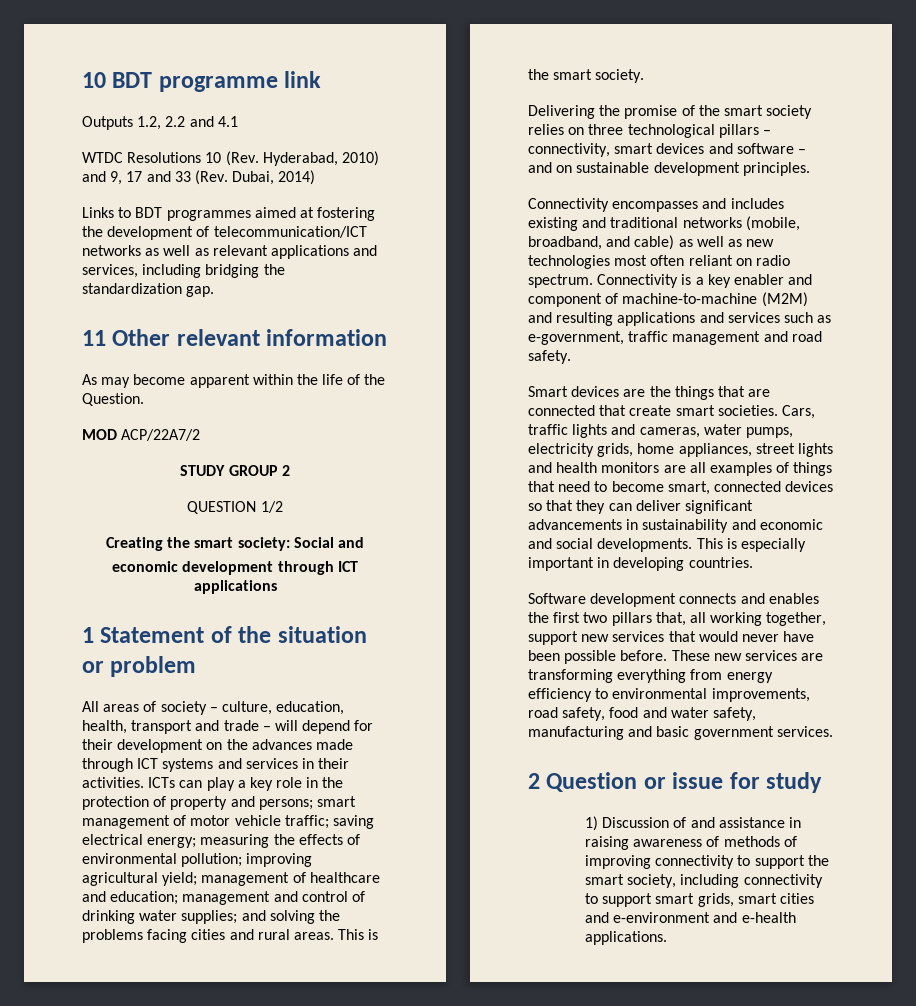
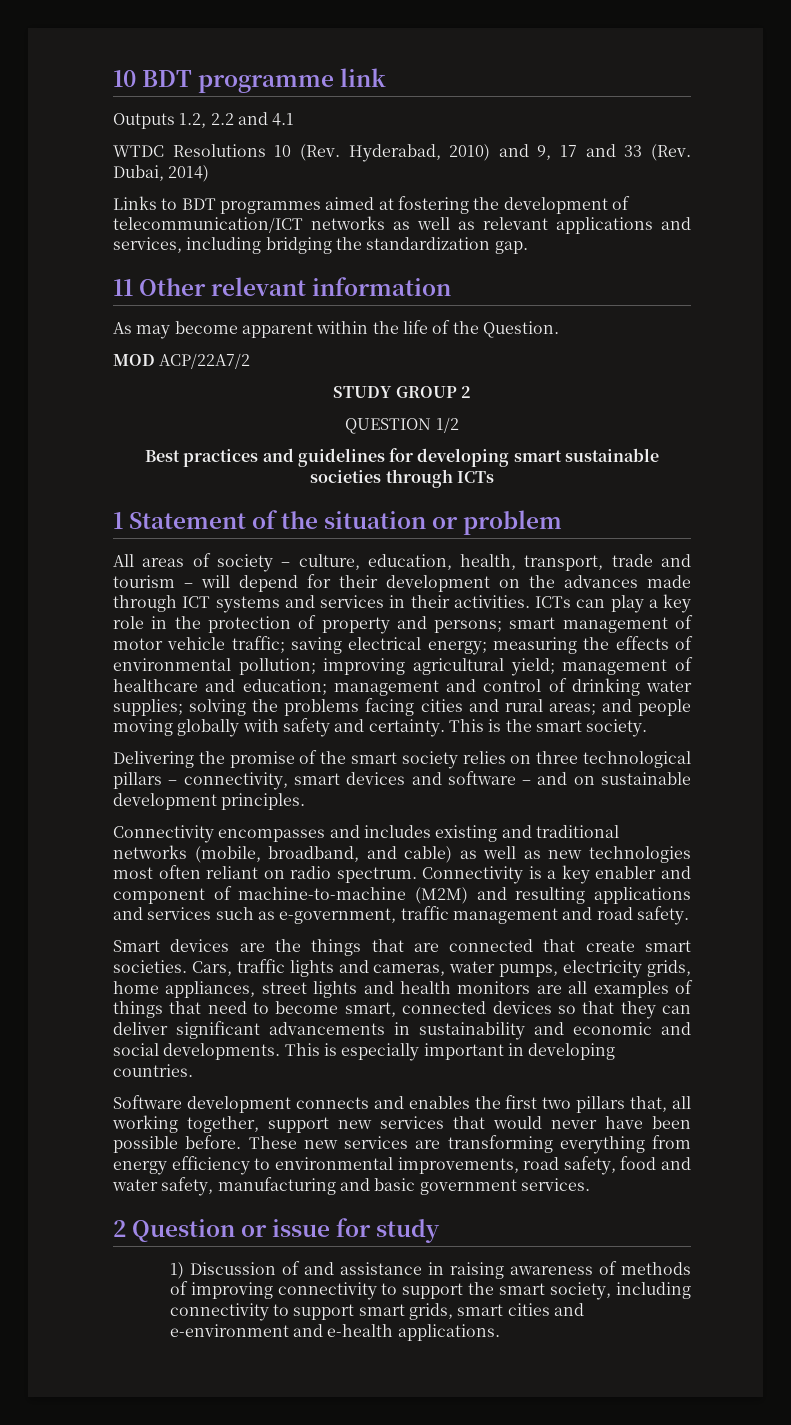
[106,537,364,551] [112,561,358,575] [193,580,277,594] Creating the smart society: Social and // economic development through ICT applications -> [144,448,660,467] [310,469,494,488] Best practices and guidelines for developing smart sustainable societies through ICTs
[131,720,259,734] transport and trade -> [524,554,691,571] [113,575,175,588] transport, trade and tourism
[241,910,266,921] and -> (183, 707) none
[293,932,334,940] areas. -> [548,699,692,716] [113,718,445,737] areas; and people moving globally with safety and certainty.

